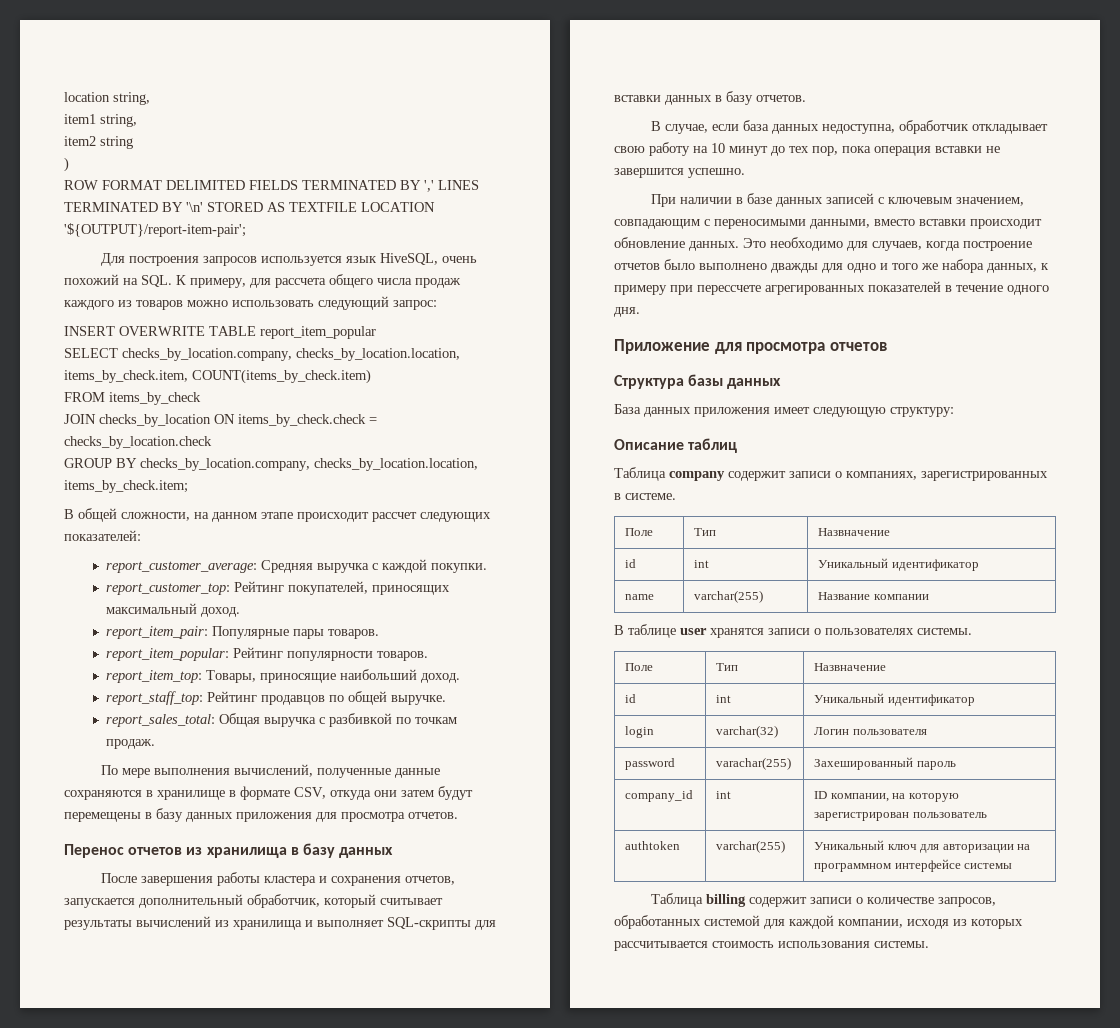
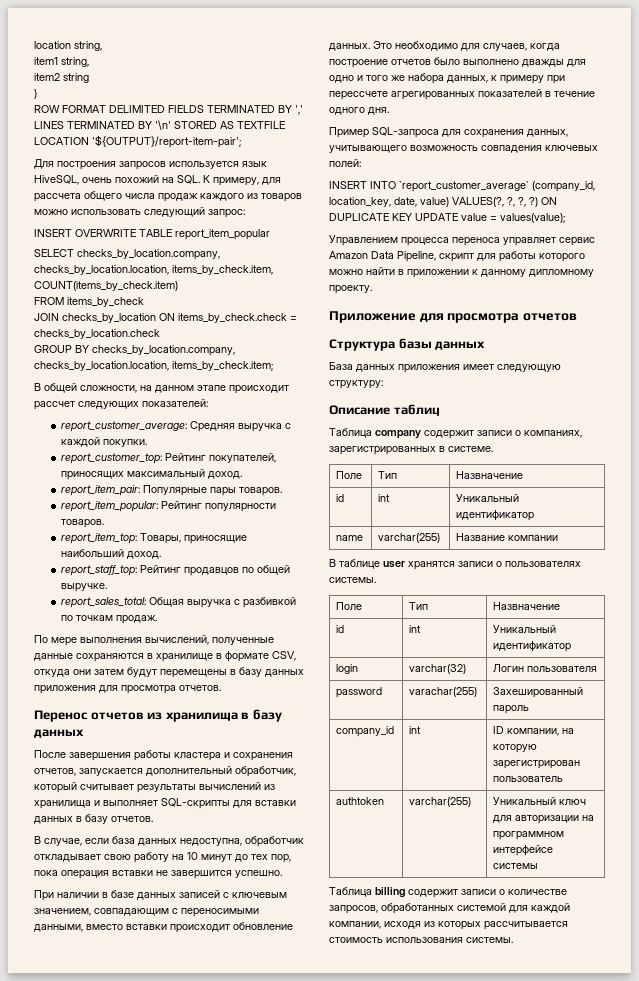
(640, 312) none -> [329,127,568,138] [329,145,598,153] [329,159,361,167] [329,181,595,192] [329,197,557,207] [329,213,565,223] [329,235,595,246] [329,251,585,262] [329,267,594,278] [329,285,372,294] // Пример SQL-запроса для сохранения данных, учитывающего возможность совпадения ключевых полей: // INSERT INTO `report_customer_average` (company_id, location_key, date, value) VALUES(?, ?, ?, ?) ON DUPLICATE KEY UPDATE value = values(value); // Управлением процесса переноса управляет сервис Amazon Data Pipeline, скрипт для работы которого можно найти в приложении к данному дипломному проекту.

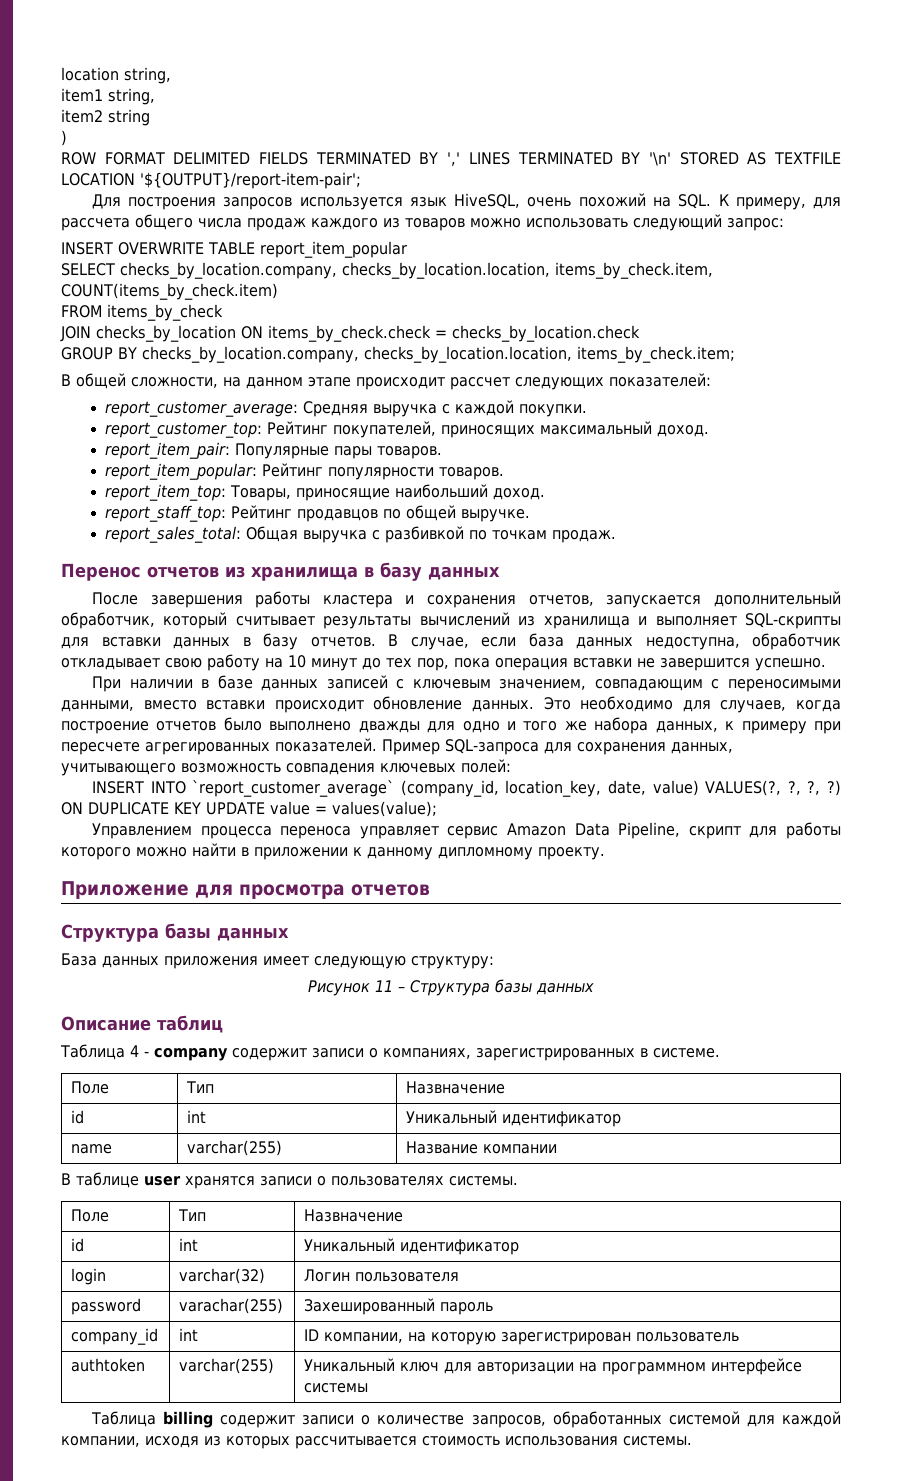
[34,635,274,646] [34,651,296,662] [34,667,304,678] [34,685,221,694] // По мере выполнения вычислений, полученные данные сохраняются в хранилище в формате CSV, откуда они затем будут перемещены в базу данных приложения для просмотра отчетов. -> (617, 536) none
(153, 819) // -> (376, 642) none
[329,89,595,100] [329,107,389,115] перессчете агрегированных показателей в течение одного дня. // -> [61,738,377,755] пересчете агрегированных показателей.
(383, 384) none -> [308,979,594,996] // Рисунок 11 – Структура базы данных
(372, 433) none -> [130,1045,149,1057] 4 -

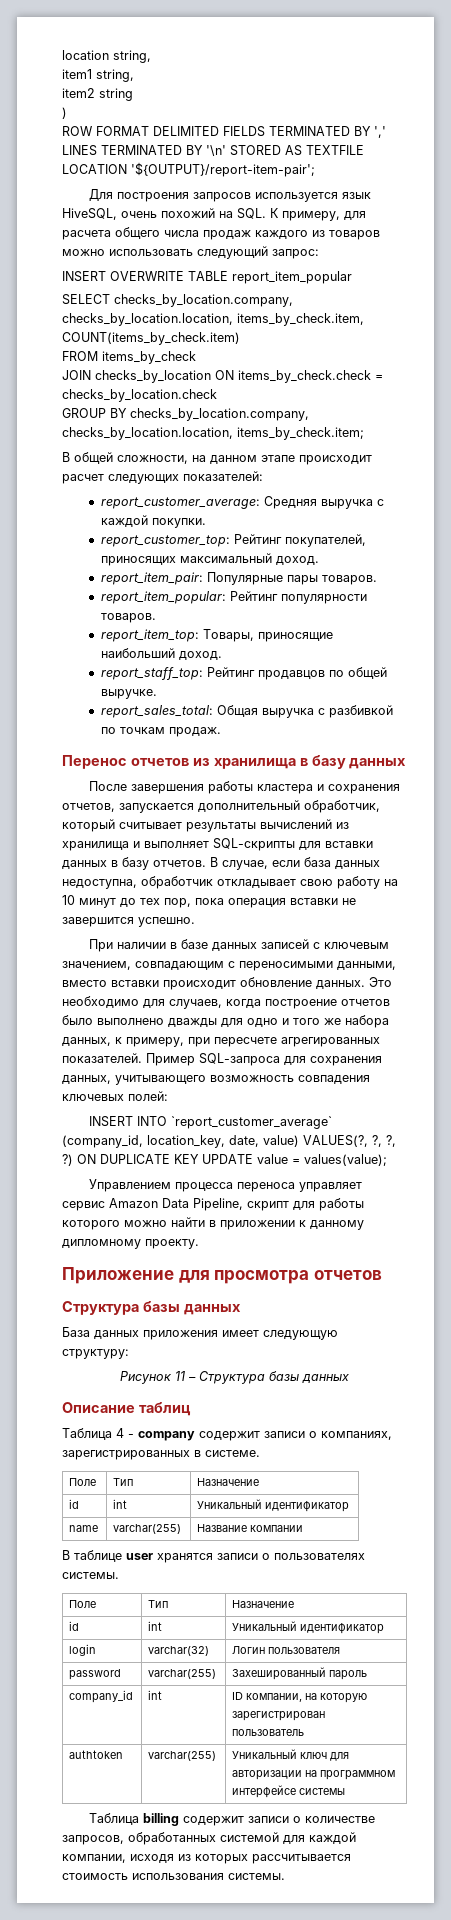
[61,218,130,231] рассчета -> [62,230,111,240] расчета
[450,377,510,390] рассчет -> [62,474,104,484] расчет
[741,721,807,734] примеру -> [126,1037,184,1047] примеру,
[406,1081,506,1094] Назвначение -> [197,1478,260,1486] Назначение
[304,1209,404,1222] Назвначение -> [232,1600,295,1608] Назначение
[179,1298,284,1314] varachar(255) -> [148,1669,217,1679] varchar(255)

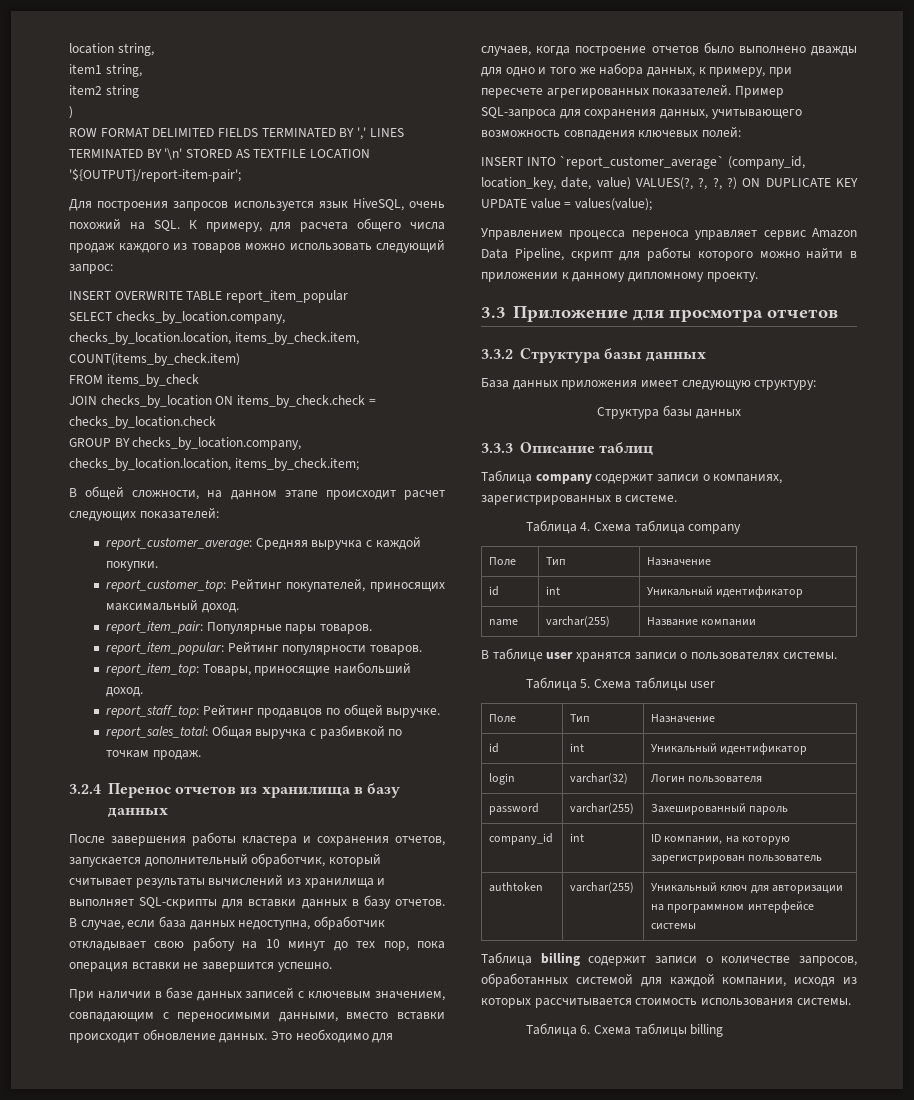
(221, 732) none -> [69,784,101,794] 3.2.4
(199, 1244) none -> [481,307,506,318] 3.3
(382, 1275) none -> [481,349,513,359] 3.3.2
[120,1371,349,1384] Рисунок 11 – Структура базы данных // -> [597,405,741,419] [481,443,513,453] Структура базы данных // 3.3.3
[116,1428,134,1438] 4 - -> (532, 477) none
(260, 1453) none -> [525,520,742,534] // Таблица 4. Схема таблица company
(119, 1575) none -> [525,677,716,691] // Таблица 5. Схема таблицы user
(285, 1876) none -> [525,1023,724,1037] // Таблица 6. Схема таблицы billing

